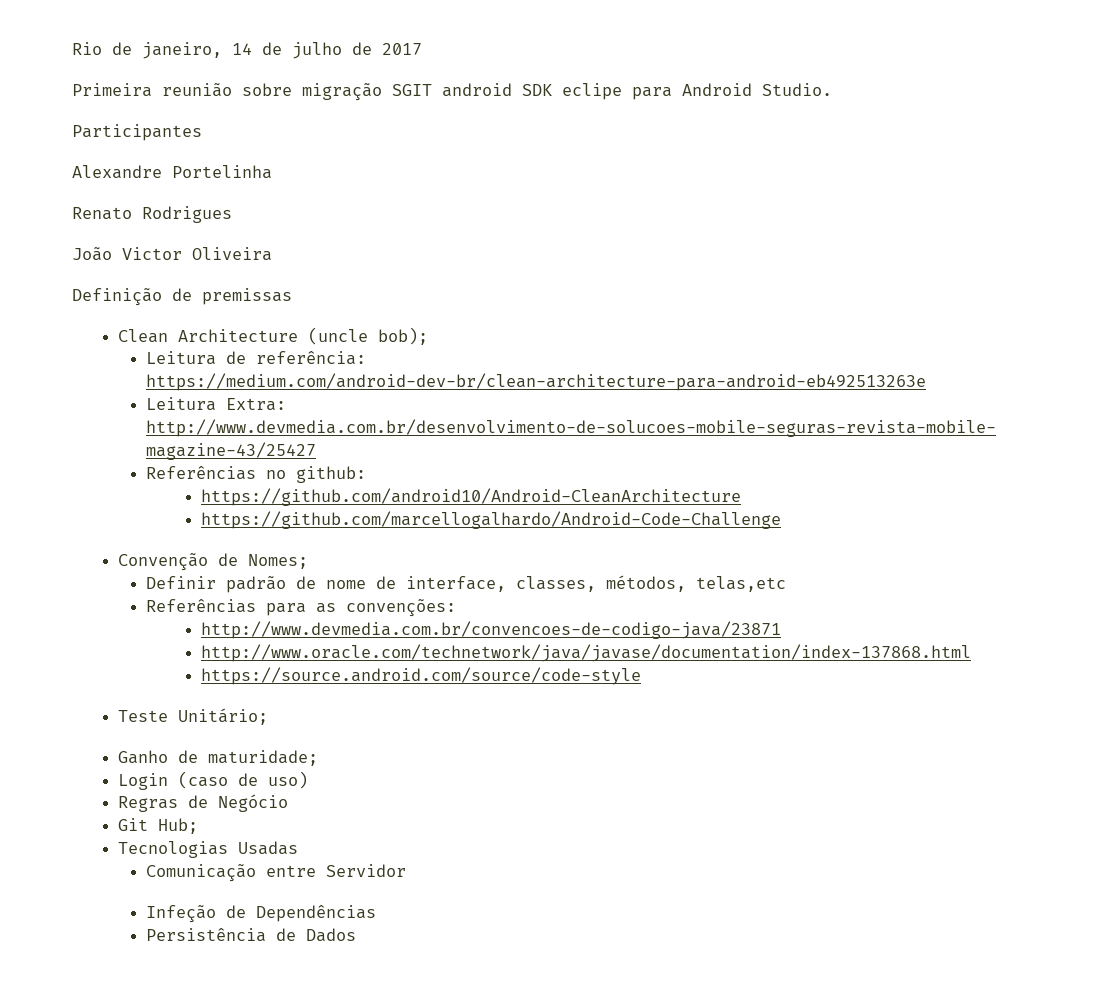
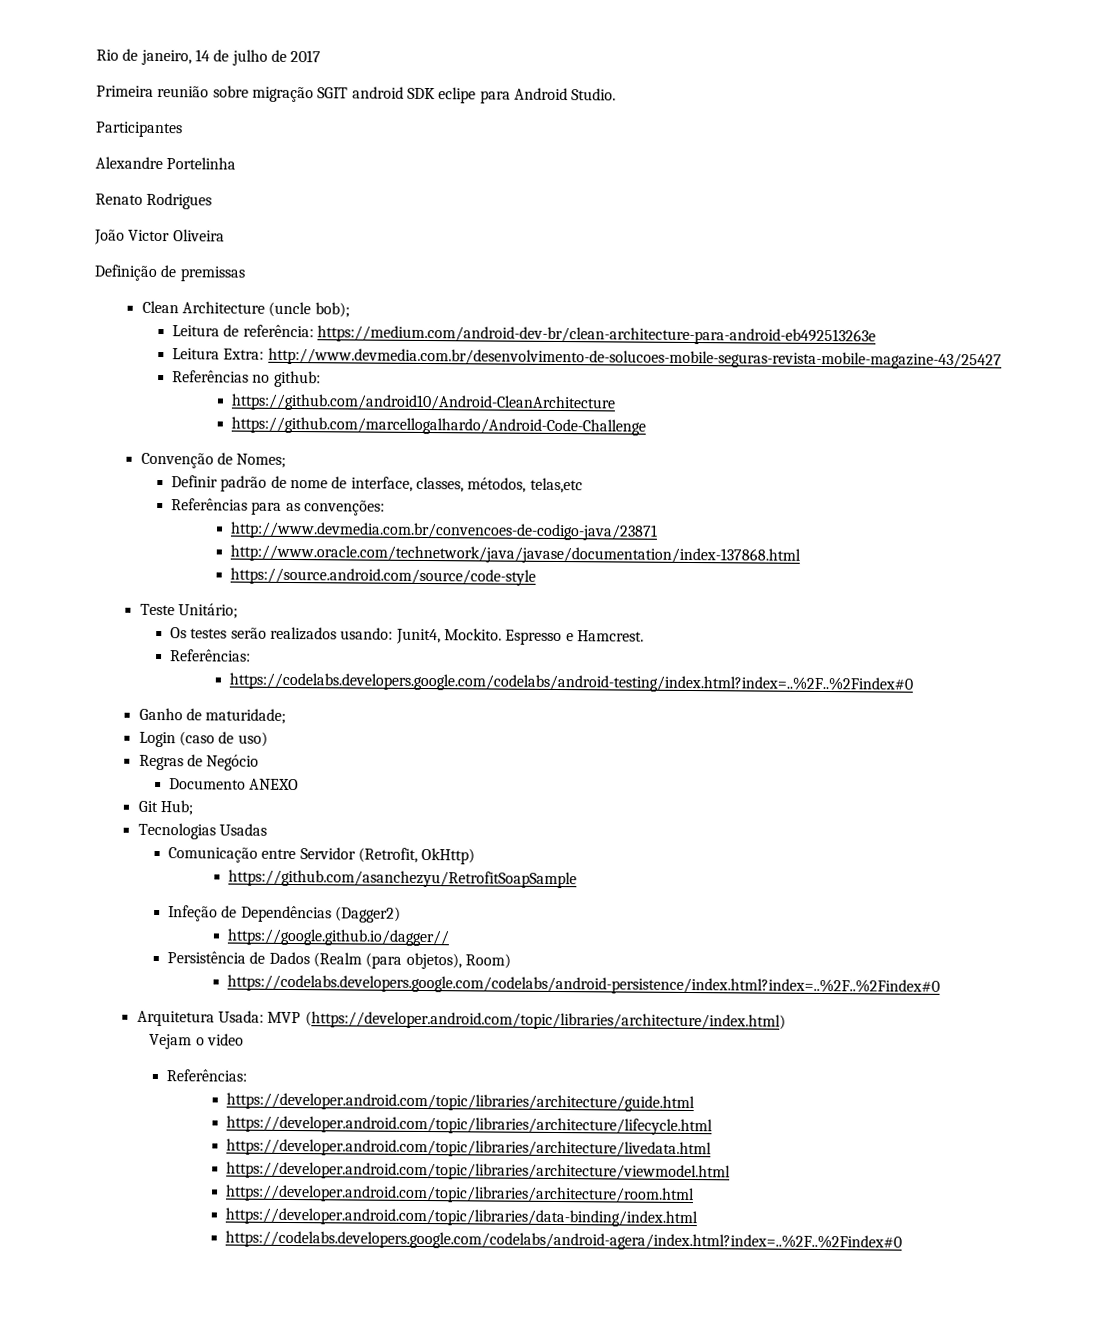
(268, 716) none -> [170,626,644,646] [170,649,252,662] [229,672,914,694] // Os testes serão realizados usando: Junit4, Mockito. Espresso e Hamcrest. // Referências: // https://codelabs.developers.google.com/codelabs/android-testing/index.html?index=..%2F..%2Findex#0
(288, 803) none -> [169,778,300,791] // Documento ANEXO
(406, 870) none -> [357,847,476,865] [228,869,578,889] (Retrofit, OkHttp) // https://github.com/asanchezyu/RetrofitSoapSample
(376, 913) none -> [334,906,401,923] [227,928,451,947] (Dagger2) // https://google.github.io/dagger//
(356, 935) none -> [312,952,511,970] [227,974,941,996] [136,1010,786,1031] [149,1033,245,1050] [166,1069,248,1082] [226,1092,696,1113] [226,1115,714,1136] [226,1138,713,1159] [226,1161,732,1182] [225,1184,696,1205] [225,1207,699,1228] [225,1230,903,1252] (Realm (para objetos), Room) // https://codelabs.developers.google.com/codelabs/android-persistence/index.html?index=..%2F..%2Findex#0 // Arquitetura Usada: MVP (https://developer.android.com/topic/libraries/architecture/index.html) // Vejam o video // Referências: // https://developer.android.com/topic/libraries/architecture/guide.html // https://developer.android.com/topic/libraries/architecture/lifecycle.html // https://developer.android.com/topic/libraries/architecture/livedata.html // https://developer.android.com/topic/libraries/architecture/viewmodel.html // https://developer.android.com/topic/libraries/architecture/room.html // https://developer.android.com/topic/libraries/data-binding/index.html // https://codelabs.developers.google.com/codelabs/android-agera/index.html?index=..%2F..%2Findex#0

